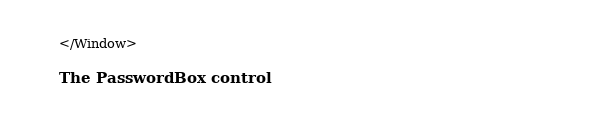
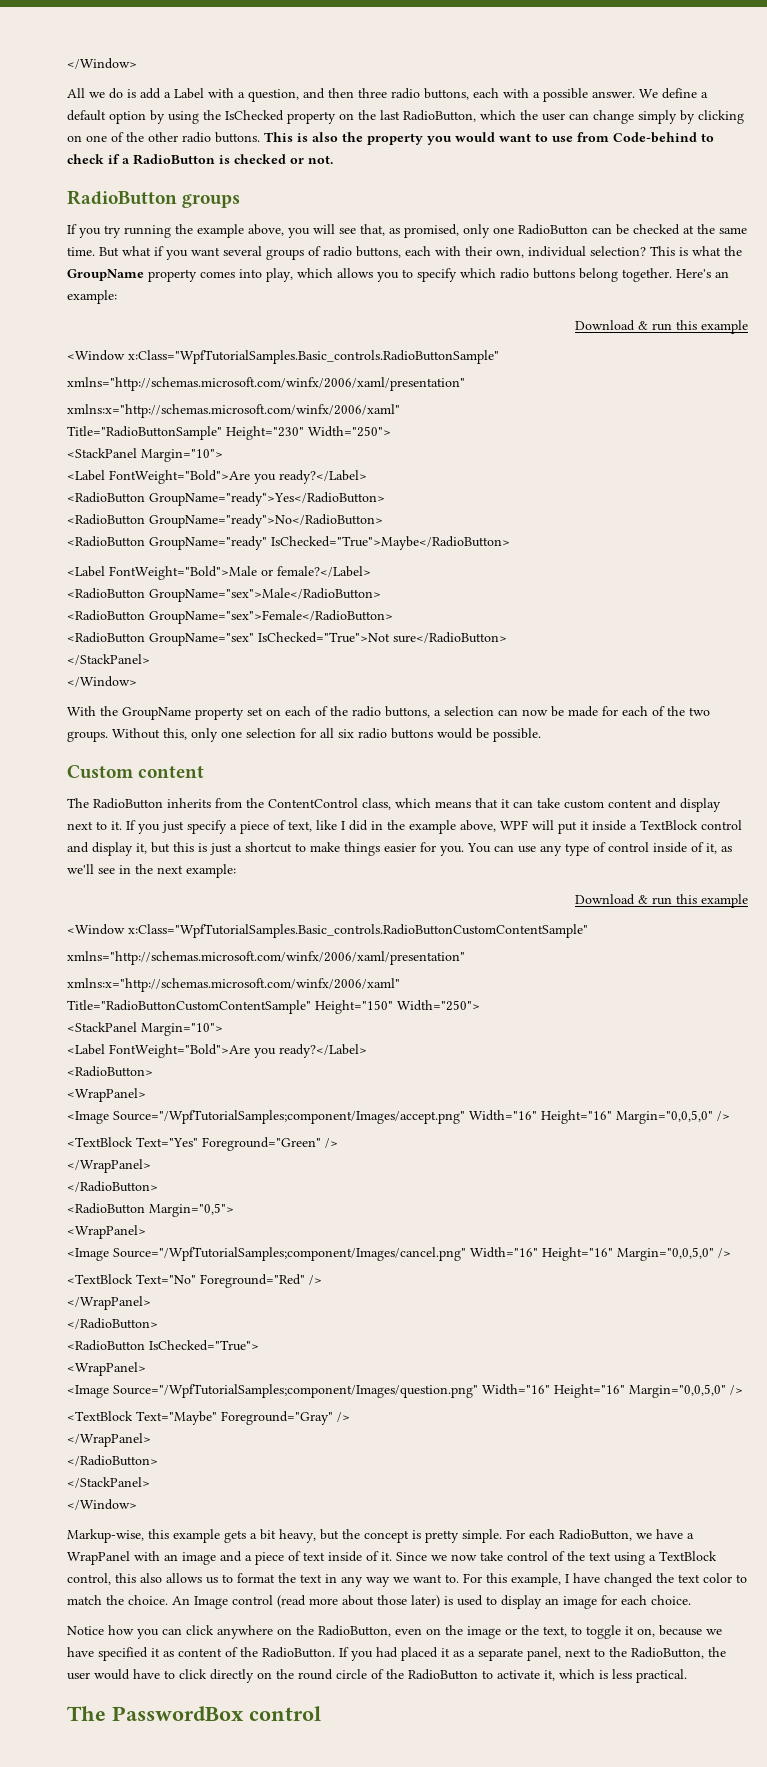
[59,38,137,50] </Window> -> [67,58,137,69] [67,88,708,102] [67,110,744,124] [67,132,714,145] [67,154,333,165] [67,190,241,208] [67,224,747,238] [67,246,742,260] [67,268,729,282] [67,290,117,304] [575,320,748,334] [67,350,499,364] [67,377,465,391] [67,404,400,418] [67,426,391,440] [67,448,223,462] [67,470,367,484] [67,492,385,506] [67,514,383,528] [67,536,510,550] [67,566,371,580] [67,588,381,602] [67,610,393,624] [67,632,507,646] [67,654,150,665] [67,676,137,687] [67,706,710,720] [67,728,541,742] [67,765,205,779] [67,798,721,812] [67,820,742,834] [67,842,732,856] [67,864,236,878] [575,894,748,908] [67,924,588,938] [67,951,465,965] [67,978,400,992] [67,1000,480,1014] [67,1022,223,1036] [67,1044,367,1058] [67,1066,153,1077] [67,1088,146,1102] [67,1110,730,1124] [67,1137,338,1151] [67,1159,151,1173] [67,1181,158,1192] [67,1203,234,1217] [67,1225,146,1239] [67,1247,731,1261] [67,1274,322,1288] [67,1296,151,1310] [67,1318,158,1329] [67,1340,259,1351] [67,1362,146,1376] [67,1384,743,1398] [67,1411,350,1425] [67,1433,151,1447] [67,1455,158,1466] [67,1477,150,1488] [67,1499,137,1510] [67,1529,694,1543] [67,1551,717,1565] [67,1573,747,1587] [67,1595,691,1609] [67,1625,722,1639] [67,1647,726,1661] [67,1669,687,1683] </Window> // All we do is add a Label with a question, and then three radio buttons, each with a possible answer. We define a default option by using the IsChecked property on the last RadioButton, which the user can change simply by clicking on one of the other radio buttons. This is also the property you would want to use from Code-behind to check if a RadioButton is checked or not. // RadioButton groups // If you try running the example above, you will see that, as promised, only one RadioButton can be checked at the same time. But what if you want several groups of radio buttons, each with their own, individual selection? This is what the GroupName property comes into play, which allows you to specify which radio buttons belong together. Here's an example: // Download & run this example // <Window x:Class="WpfTutorialSamples.Basic_controls.RadioButtonSample" // xmlns="http://schemas.microsoft.com/winfx/2006/xaml/presentation" // xmlns:x="http://schemas.microsoft.com/winfx/2006/xaml" // Title="RadioButtonSample" Height="230" Width="250"> // <StackPanel Margin="10"> // <Label FontWeight="Bold">Are you ready?</Label> // <RadioButton GroupName="ready">Yes</RadioButton> // <RadioButton GroupName="ready">No</RadioButton> // <RadioButton GroupName="ready" IsChecked="True">Maybe</RadioButton> // <Label FontWeight="Bold">Male or female?</Label> // <RadioButton GroupName="sex">Male</RadioButton> // <RadioButton GroupName="sex">Female</RadioButton> // <RadioButton GroupName="sex" IsChecked="True">Not sure</RadioButton> // </StackPanel> // </Window> // With the GroupName property set on each of the radio buttons, a selection can now be made for each of the two groups. Without this, only one selection for all six radio buttons would be possible. // Custom content // The RadioButton inherits from the ContentControl class, which means that it can take custom content and display next to it. If you just specify a piece of text, like I did in the example above, WPF will put it inside a TextBlock control and display it, but this is just a shortcut to make things easier for you. You can use any type of control inside of it, as we'll see in the next example: // Download & run this example // <Window x:Class="WpfTutorialSamples.Basic_controls.RadioButtonCustomContentSample" // xmlns="http://schemas.microsoft.com/winfx/2006/xaml/presentation" // xmlns:x="http://schemas.microsoft.com/winfx/2006/xaml" // Title="RadioButtonCustomContentSample" Height="150" Width="250"> // <StackPanel Margin="10"> // <Label FontWeight="Bold">Are you ready?</Label> // <RadioButton> // <WrapPanel> // <Image Source="/WpfTutorialSamples;component/Images/accept.png" Width="16" Height="16" Margin="0,0,5,0" /> // <TextBlock Text="Yes" Foreground="Green" /> // </WrapPanel> // </RadioButton> // <RadioButton Margin="0,5"> // <WrapPanel> // <Image Source="/WpfTutorialSamples;component/Images/cancel.png" Width="16" Height="16" Margin="0,0,5,0" /> // <TextBlock Text="No" Foreground="Red" /> // </WrapPanel> // </RadioButton> // <RadioButton IsChecked="True"> // <WrapPanel> // <Image Source="/WpfTutorialSamples;component/Images/question.png" Width="16" Height="16" Margin="0,0,5,0" /> // <TextBlock Text="Maybe" Foreground="Gray" /> // </WrapPanel> // </RadioButton> // </StackPanel> // </Window> // Markup-wise, this example gets a bit heavy, but the concept is pretty simple. For each RadioButton, we have a WrapPanel with an image and a piece of text inside of it. Since we now take control of the text using a TextBlock control, this also allows us to format the text in any way we want to. For this example, I have changed the text color to match the choice. An Image control (read more about those later) is used to display an image for each choice. // Notice how you can click anywhere on the RadioButton, even on the image or the text, to toggle it on, because we have specified it as content of the RadioButton. If you had placed it as a separate panel, next to the RadioButton, the user would have to click directly on the round circle of the RadioButton to activate it, which is less practical.

